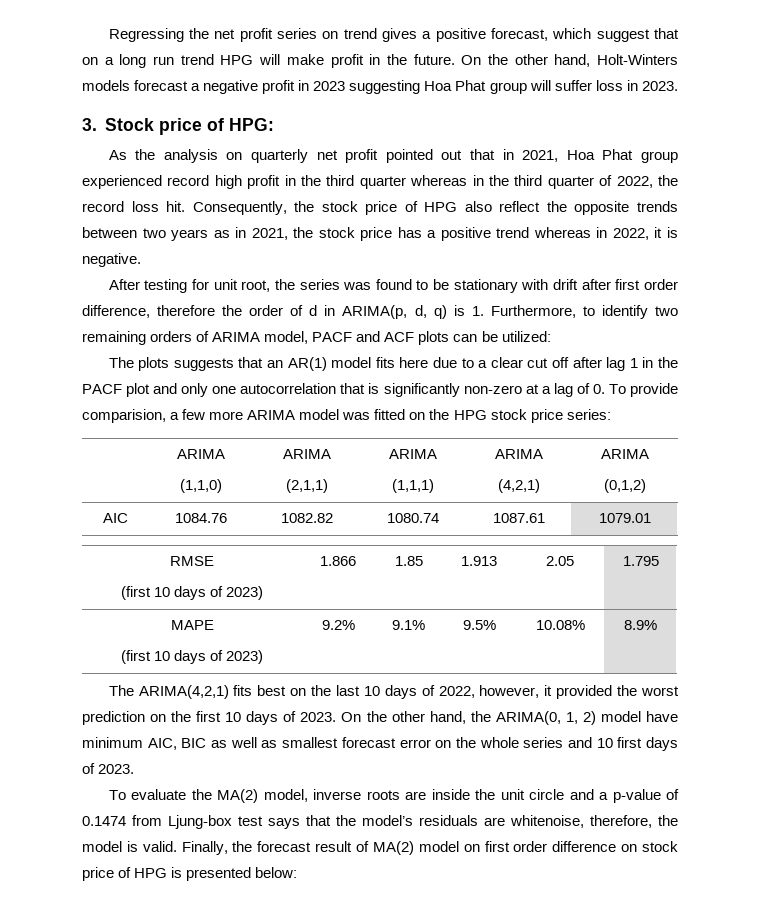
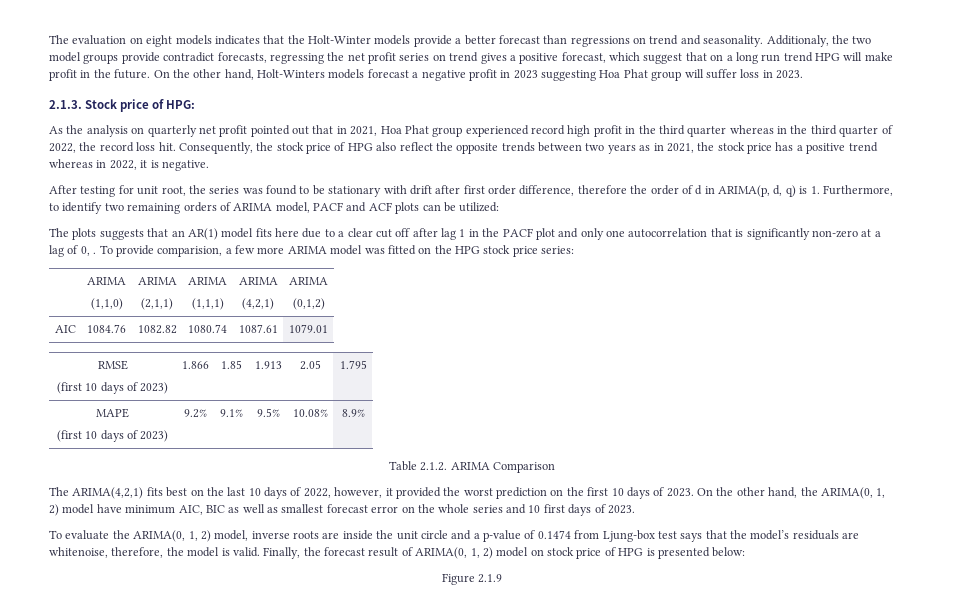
[108,28,184,42] Regressing -> [49,35,872,47] [49,52,324,64] The evaluation on eight models indicates that the Holt-Winter models provide a better forecast than regressions on trend and seasonality. Additionaly, the two model groups provide contradict forecasts, regressing
[82,118,97,131] 3. -> [49,100,82,109] 2.1.3.
[592,384,605,394] 0. -> [80,246,97,256] 0, .
(657, 625) none -> [388,461,556,473] // Table 2.1.2. ARIMA Comparison
[217,789,259,803] MA(2) -> [133,530,211,542] ARIMA(0, 1, 2)
[372,841,617,855] MA(2) model on first order difference -> [415,547,529,559] ARIMA(0, 1, 2) model
(298, 872) none -> [441,573,503,585] // Figure 2.1.9

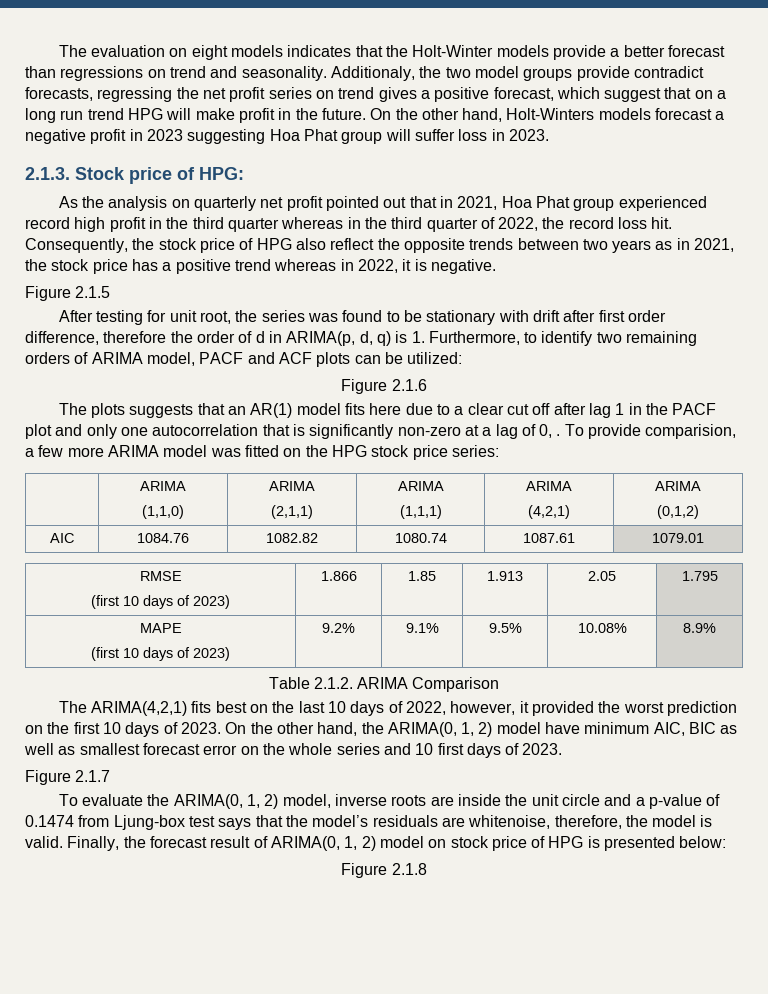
(209, 165) none -> [25,286,111,301] // Figure 2.1.5
(500, 207) none -> [341,379,427,394] // Figure 2.1.6
(635, 509) none -> [25,770,111,785] // Figure 2.1.7
[478,574,503,583] 2.1.9 -> [391,863,427,875] 2.1.8

